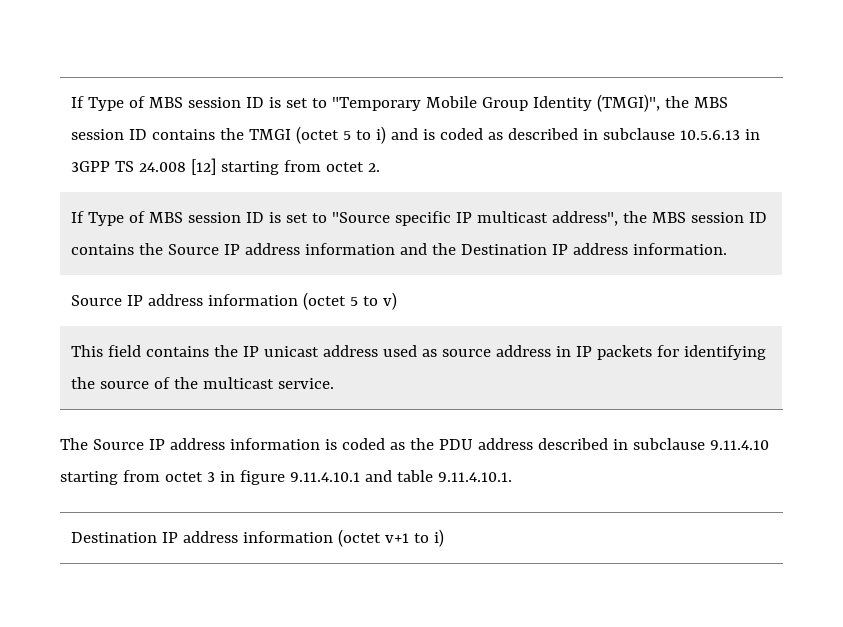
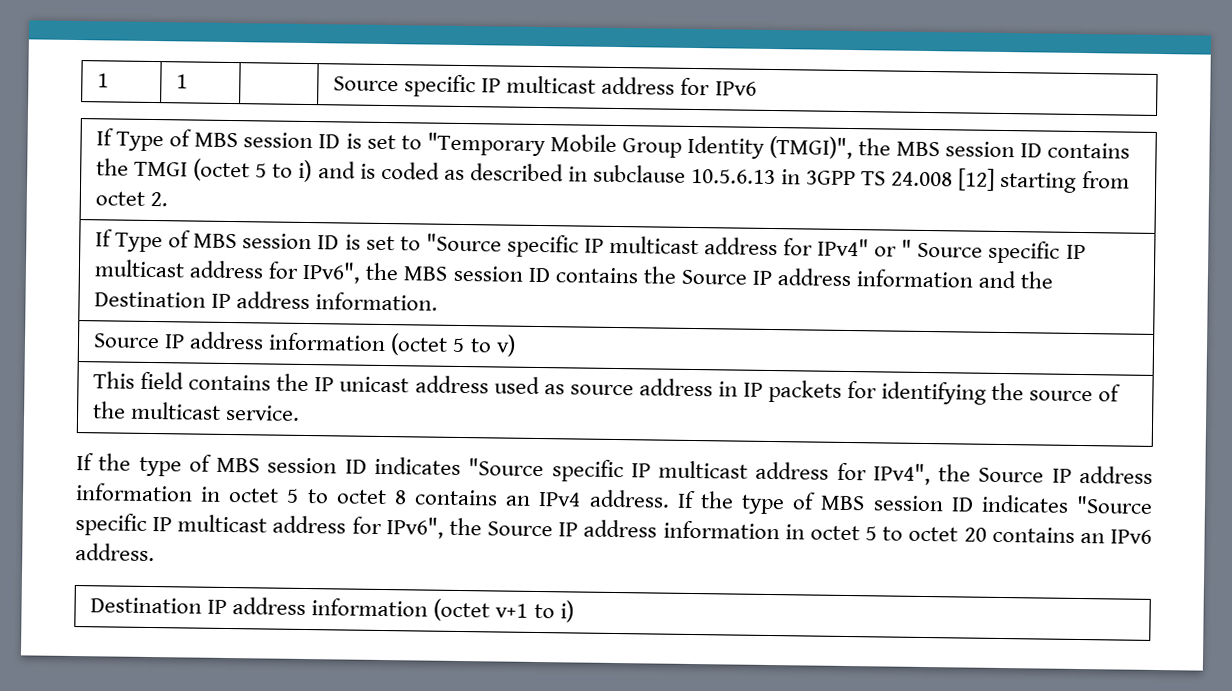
(71, 102) none -> [97,73,110,88] [176,74,189,89] [333,74,757,98] 1 | 1 | | Source specific IP multicast address for IPv6 //
[552,211,619,226] address", -> [704,237,1086,264] [94,259,362,284] address for IPv4" or " Source specific IP multicast address for IPv6",
[60,438,769,450] [60,470,512,485] The Source IP address information is coded as the PDU address described in subclause 9.11.4.10 starting from octet 3 in figure 9.11.4.10.1 and table 9.11.4.10.1. -> [76,453,1154,486] [75,483,1153,515] [75,513,1152,544] [75,543,155,562] If the type of MBS session ID indicates "Source specific IP multicast address for IPv4", the Source IP address information in octet 5 to octet 8 contains an IPv4 address. If the type of MBS session ID indicates "Source specific IP multicast address for IPv6", the Source IP address information in octet 5 to octet 20 contains an IPv6 address.

